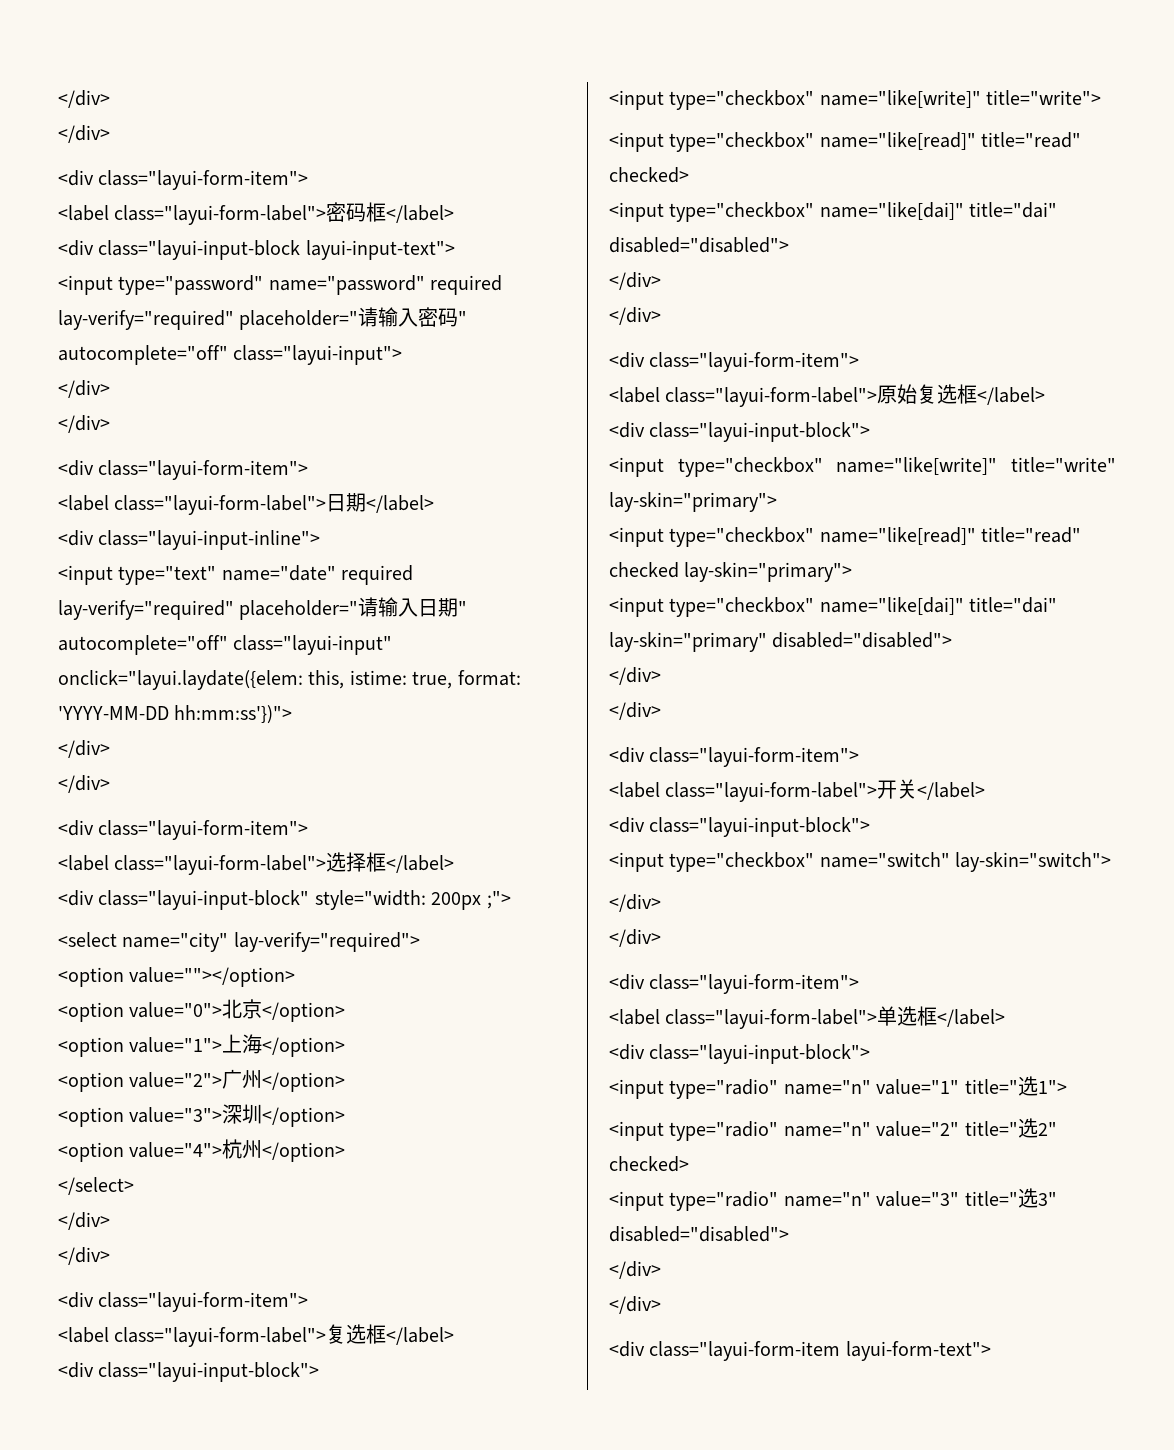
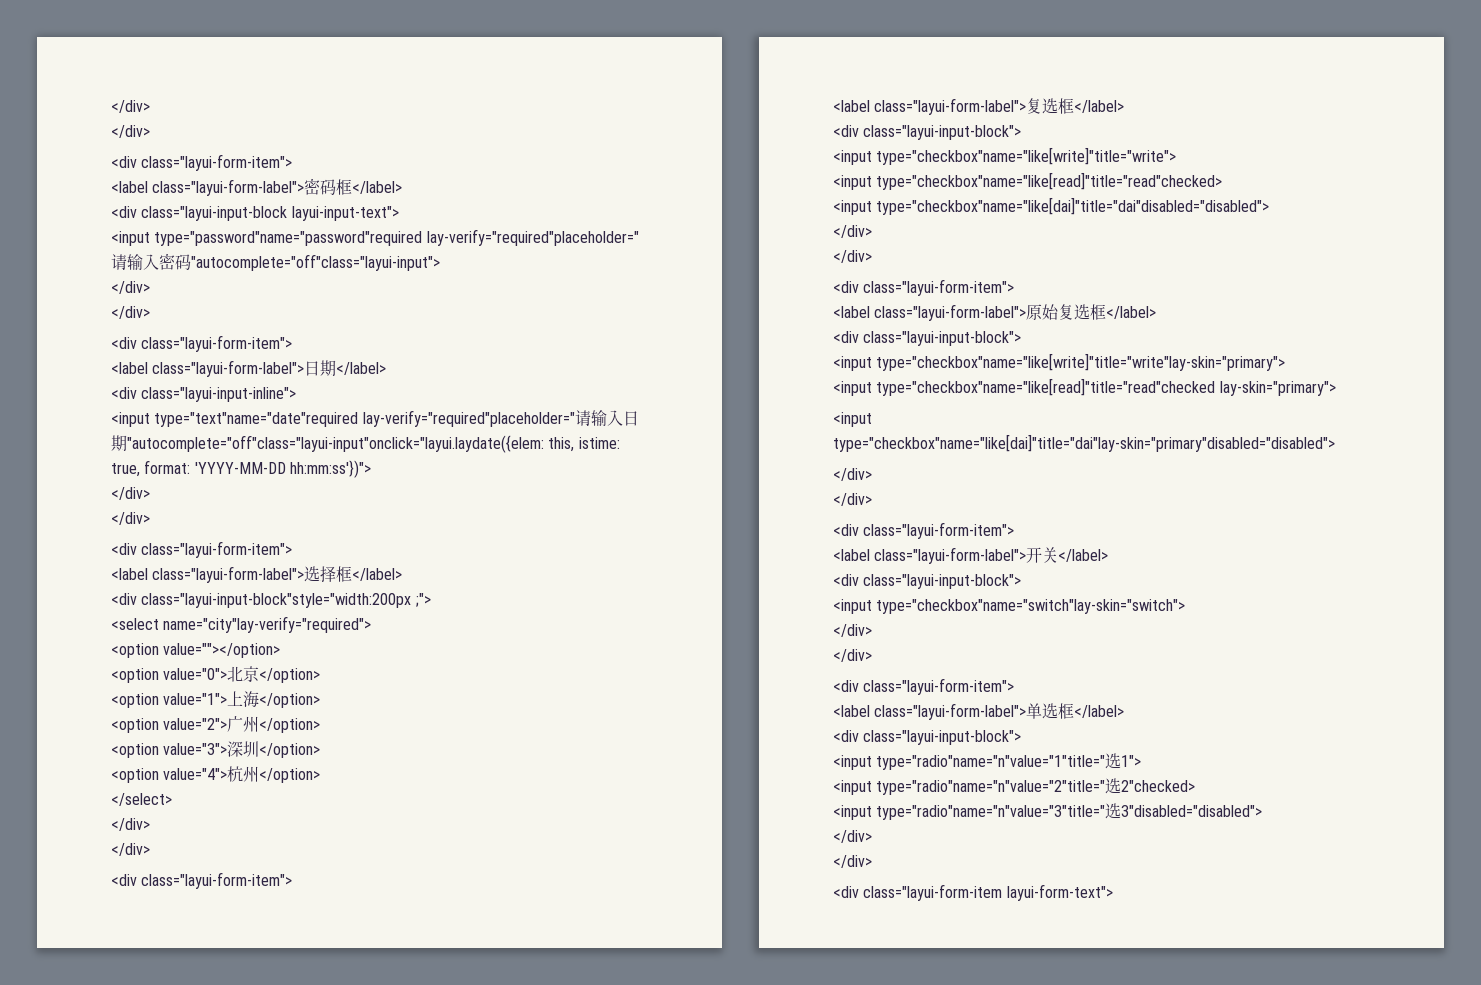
[118,275,503,295] [58,307,468,330] [58,345,403,365] type="password" name="password" required lay-verify="required" placeholder="请输入密码" autocomplete="off" class="layui-input"> -> [154,229,639,246] [111,253,440,271] type="password"name="password"required lay-verify="required"placeholder="请输入密码"autocomplete="off"class="layui-input">
[118,565,414,585] [58,597,468,620] [58,635,393,655] [58,670,303,690] type="text" name="date" required lay-verify="required" placeholder="请输入日期" autocomplete="off" class="layui-input" onclick="layui.laydate({elem: -> [154,410,639,427] [111,435,544,453] type="text"name="date"required lay-verify="required"placeholder="请输入日期"autocomplete="off"class="layui-input"onclick="layui.laydate({elem:
[98,890,482,910] class="layui-input-block" style="width: 200px -> [141,593,412,608] class="layui-input-block"style="width:200px
[122,932,420,952] name="city" lay-verify="required"> -> [163,616,372,633] name="city"lay-verify="required">
[669,90,1102,110] [609,132,1082,152] [609,167,689,183] [609,202,1058,222] [609,237,789,253] type="checkbox" name="like[write]" title="write"> // <input type="checkbox" name="like[read]" title="read" checked> // <input type="checkbox" name="like[dai]" title="dai" disabled="disabled"> -> [876,147,1177,165] [833,172,1223,190] [833,197,1270,215] type="checkbox"name="like[write]"title="write"> // <input type="checkbox"name="like[read]"title="read"checked> // <input type="checkbox"name="like[dai]"title="dai"disabled="disabled">
[677,457,1116,477] [609,492,777,512] [609,527,1082,547] [609,562,853,582] [609,597,1058,617] [609,632,953,652] type="checkbox" name="like[write]" title="write" lay-skin="primary"> // <input type="checkbox" name="like[read]" title="read" checked lay-skin="primary"> // <input type="checkbox" name="like[dai]" title="dai" lay-skin="primary" disabled="disabled"> -> [876,353,1286,371] [833,378,1336,396] [833,412,872,427] [833,434,1335,452] type="checkbox"name="like[write]"title="write"lay-skin="primary"> // <input type="checkbox"name="like[read]"title="read"checked lay-skin="primary"> // <input type="checkbox"name="like[dai]"title="dai"lay-skin="primary"disabled="disabled">
[669,852,1112,872] type="checkbox" name="switch" lay-skin="switch"> -> [876,599,1186,614] type="checkbox"name="switch"lay-skin="switch">
[669,1079,1018,1099] type="radio" name="n" value="1" title=" -> [876,755,1106,770] type="radio"name="n"value="1"title="
[669,1118,1057,1141] [609,1156,689,1172] [609,1188,1057,1211] [609,1226,789,1242] type="radio" name="n" value="2" title="选2" checked> // <input type="radio" name="n" value="3" title="选3" disabled="disabled"> -> [876,778,1196,795] [833,803,1263,820] type="radio"name="n"value="2"title="选2"checked> // <input type="radio"name="n"value="3"title="选3"disabled="disabled">

